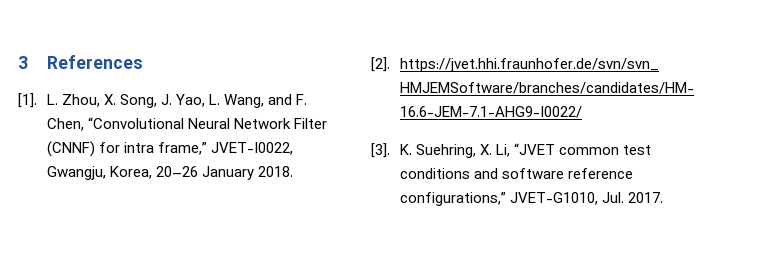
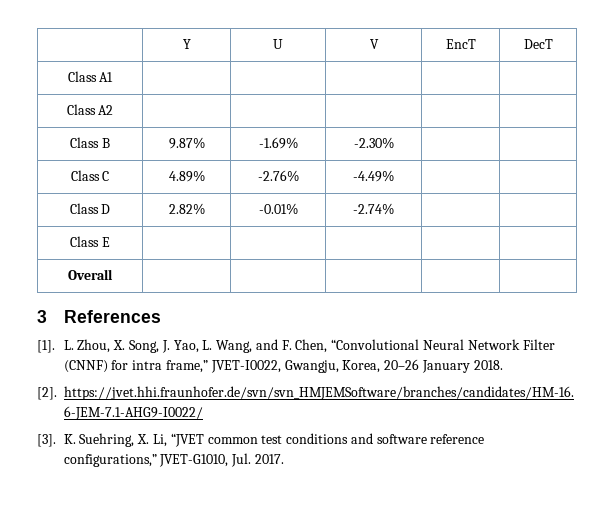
(18, 62) none -> [182,39,191,49] [273,39,283,49] [369,39,379,49] [445,39,476,49] [523,39,553,49] [67,71,114,82] [66,104,114,115] [70,137,110,148] [168,137,205,149] [258,137,298,149] [353,137,394,149] [70,170,110,181] [168,170,205,182] [257,170,299,182] [353,170,394,182] [69,203,111,214] [168,203,205,215] [258,203,298,215] [353,203,394,215] [70,236,110,247] [68,269,113,280] | Y | U | V | EncT | DecT // Class A1 | | | | | // Class A2 | | | | | // Class B | 9.87% | -1.69% | -2.30% | | // Class C | 4.89% | -2.76% | -4.49% | | // Class D | 2.82% | -0.01% | -2.74% | | // Class E | | | | | // Overall | | | | | //

